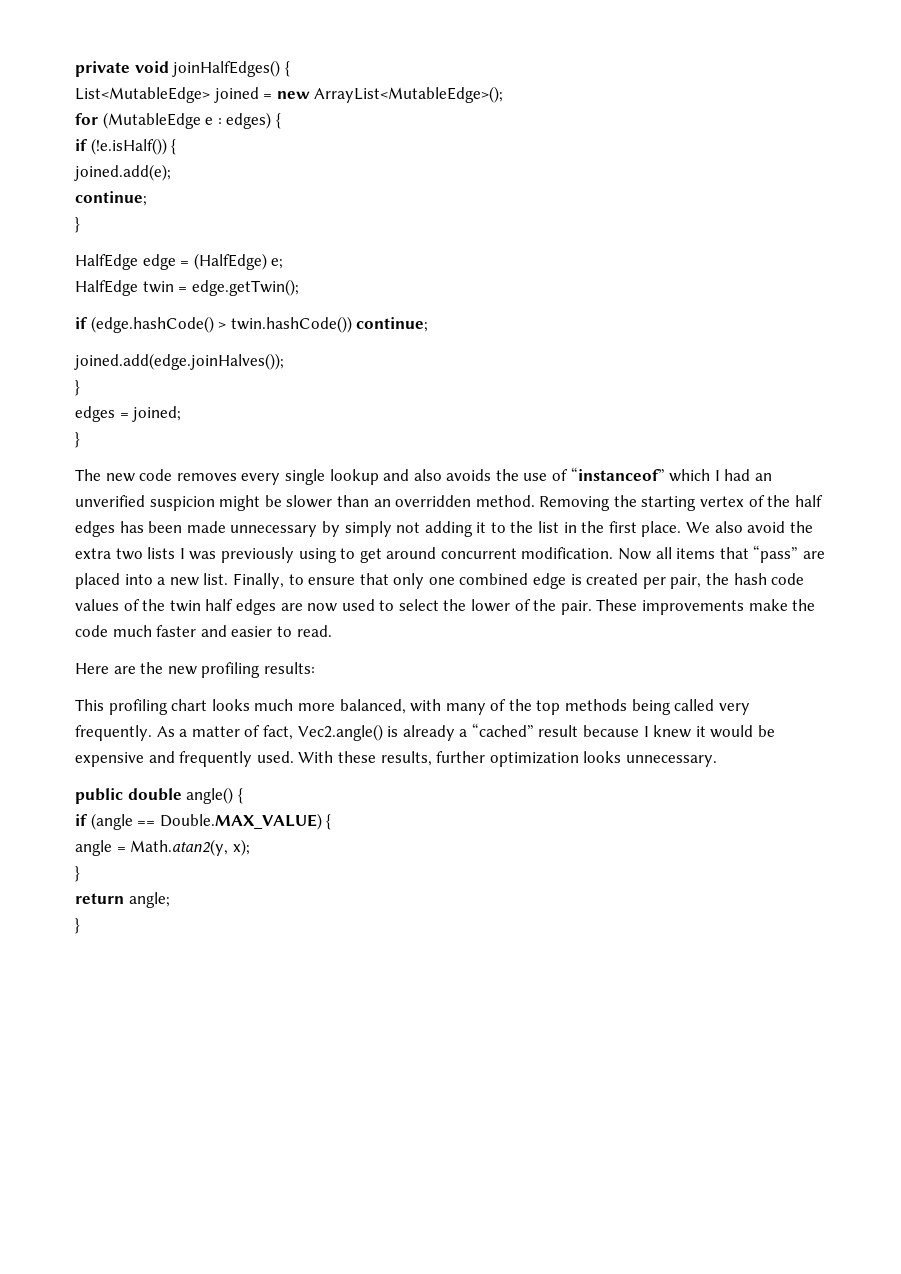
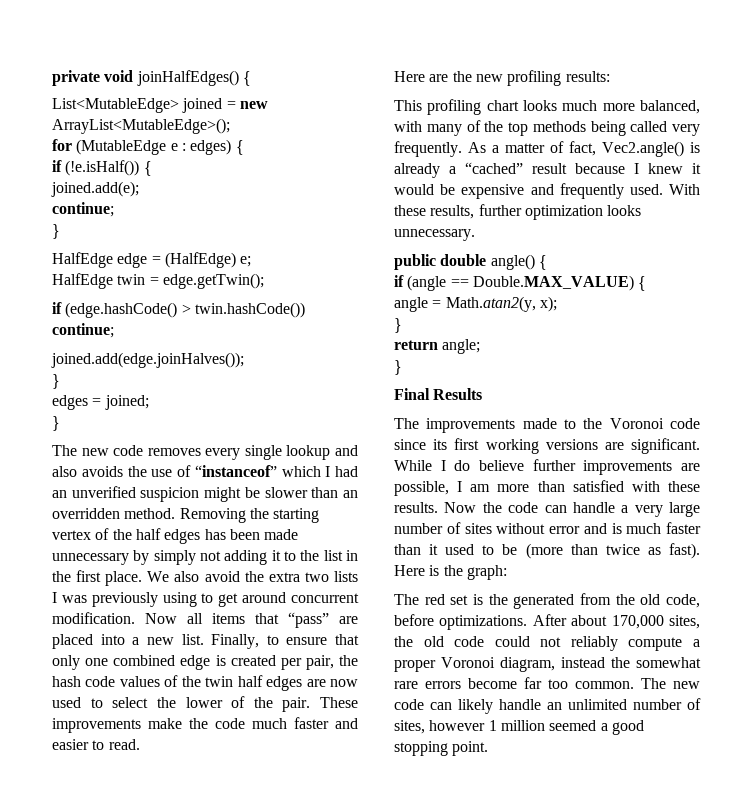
(80, 926) none -> [394,388,483,400] [394,418,700,433] [394,438,700,454] [394,459,700,475] [394,480,700,496] [394,502,700,517] [394,522,701,534] [394,543,700,559] [394,565,507,580] [394,593,700,609] [394,614,700,630] [394,636,700,651] [394,657,701,672] [394,677,700,689] [394,698,701,714] [394,720,644,735] [394,741,489,756] // Final Results // The improvements made to the Voronoi code since its first working versions are significant. While I do believe further improvements are possible, I am more than satisfied with these results. Now the code can handle a very large number of sites without error and is much faster than it used to be (more than twice as fast). Here is the graph: // The red set is the generated from the old code, before optimizations. After about 170,000 sites, the old code could not reliably compute a proper Voronoi diagram, instead the somewhat rare errors become far too common. The new code can likely handle an unlimited number of sites, however 1 million seemed a good stopping point.

